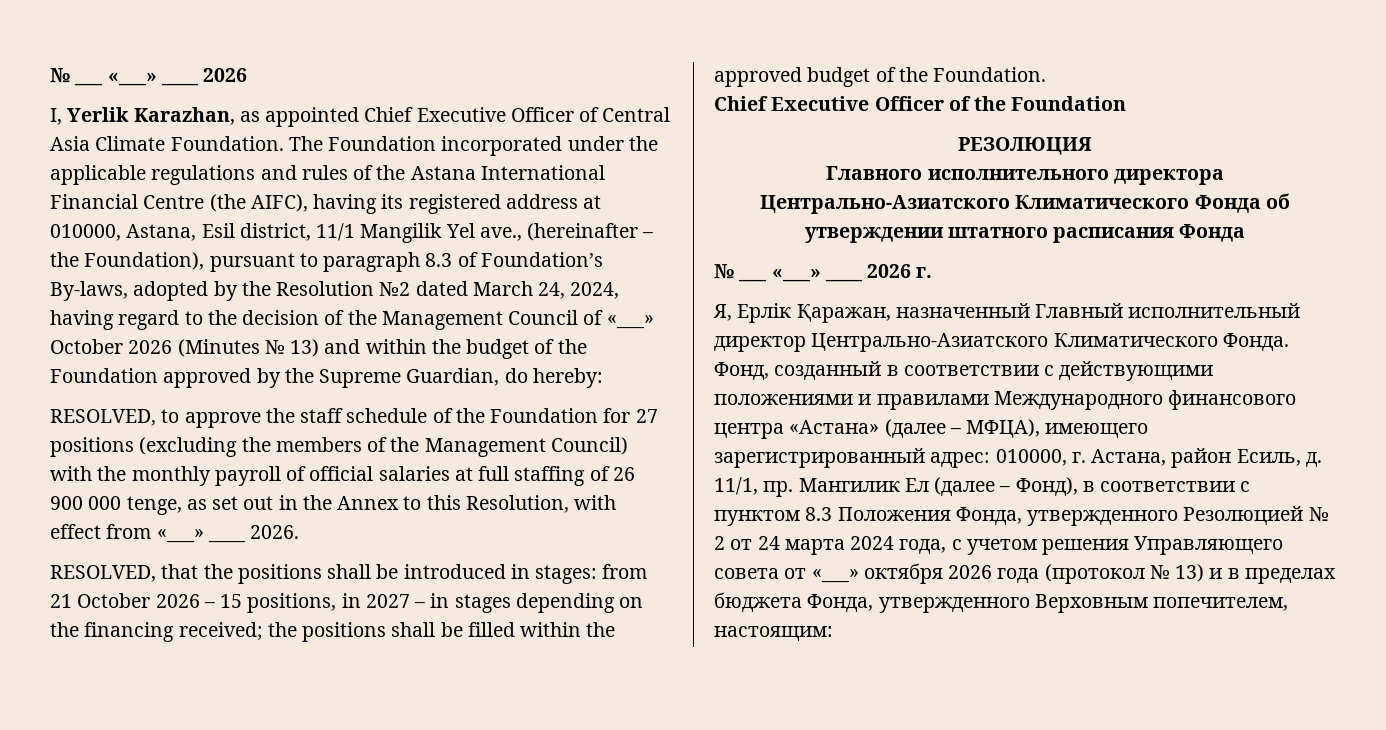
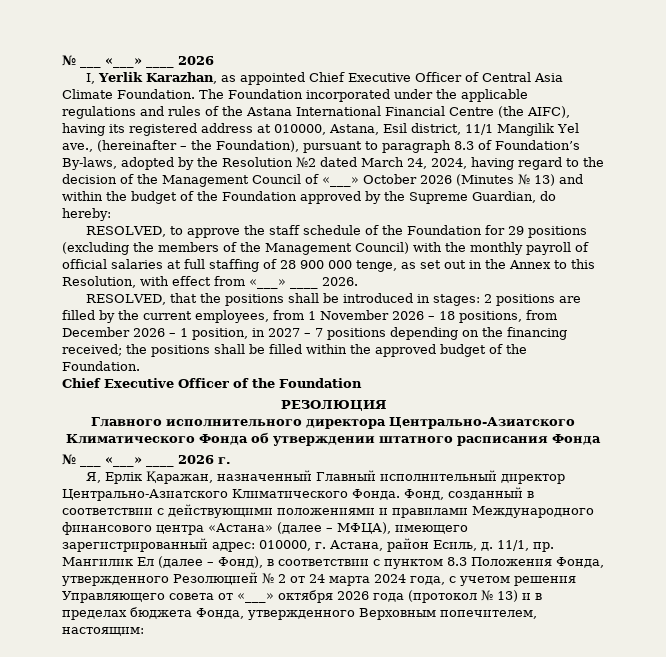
[635,409,658,423] 27 -> [507,226,524,235] 29
[612,467,635,481] 26 -> [280,260,296,269] 28
[602,564,648,579] [50,593,337,613] from 21 October 2026 – 15 positions, -> [483,294,581,306] [62,310,557,323] [62,327,248,340] 2 positions are filled by the current employees, from 1 November 2026 – 18 positions, from December 2026 – 1 position,
[430,593,511,613] in stages -> [315,328,386,340] 7 positions

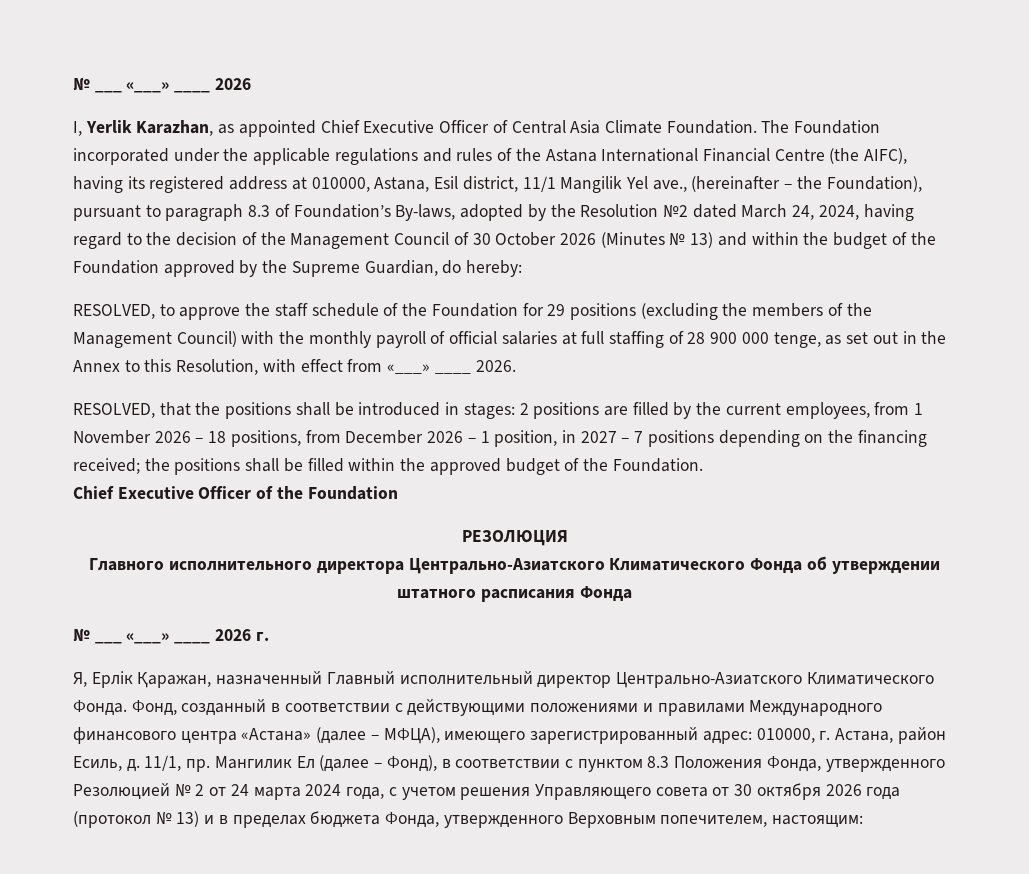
[322,177,359,187] «___» -> [472,233,491,245] 30
[237,593,274,603] «___» -> [734,784,753,796] 30

